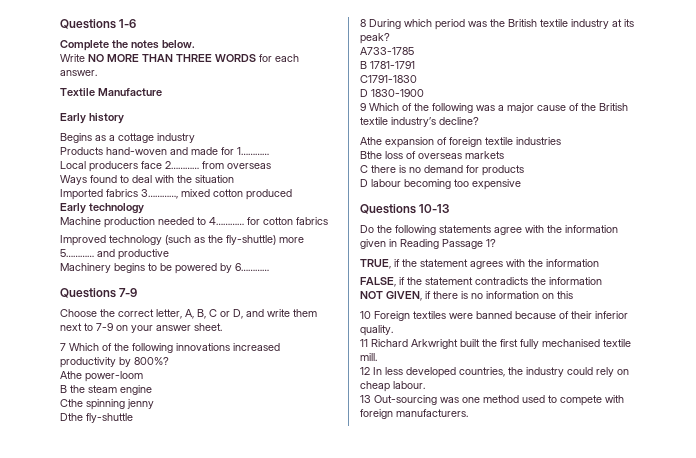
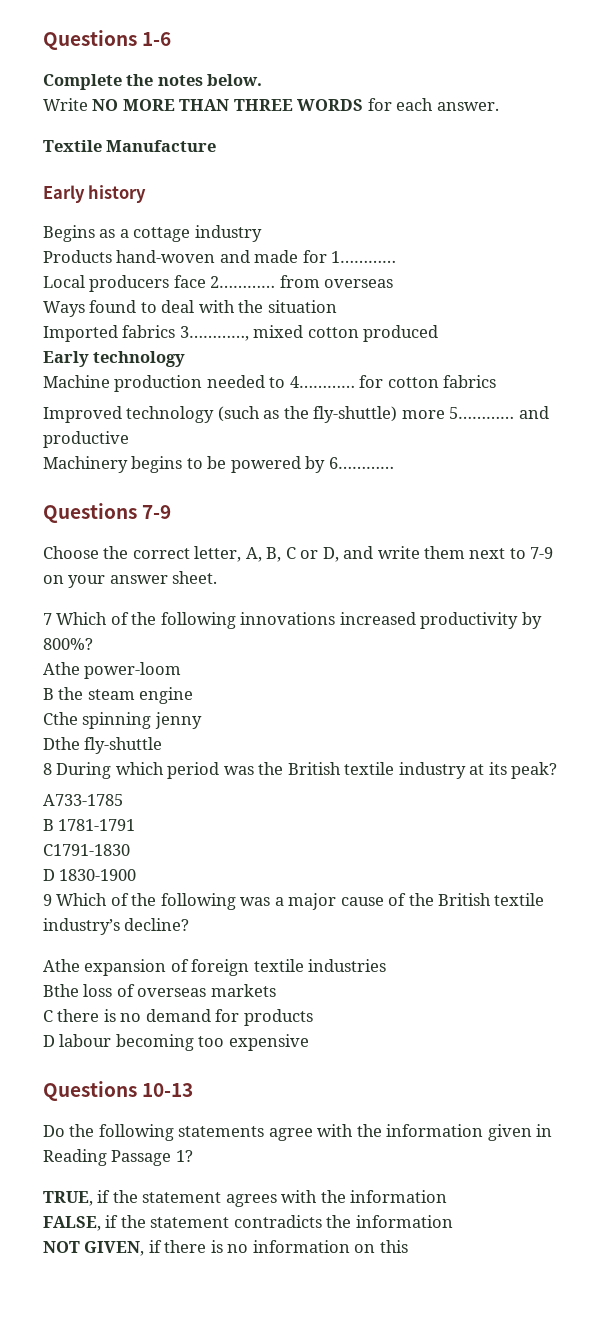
[360,311,628,321] [360,325,393,336] [360,339,631,349] [360,353,377,361] [360,367,629,378] [360,381,425,392] [360,395,624,406] [360,409,468,419] // 10 Foreign textiles were banned because of their inferior quality. // 11 Richard Arkwright built the first fully mechanised textile mill. // 12 In less developed countries, the industry could rely on cheap labour. // 13 Out-sourcing was one method used to compete with foreign manufacturers. -> (408, 1246) none

